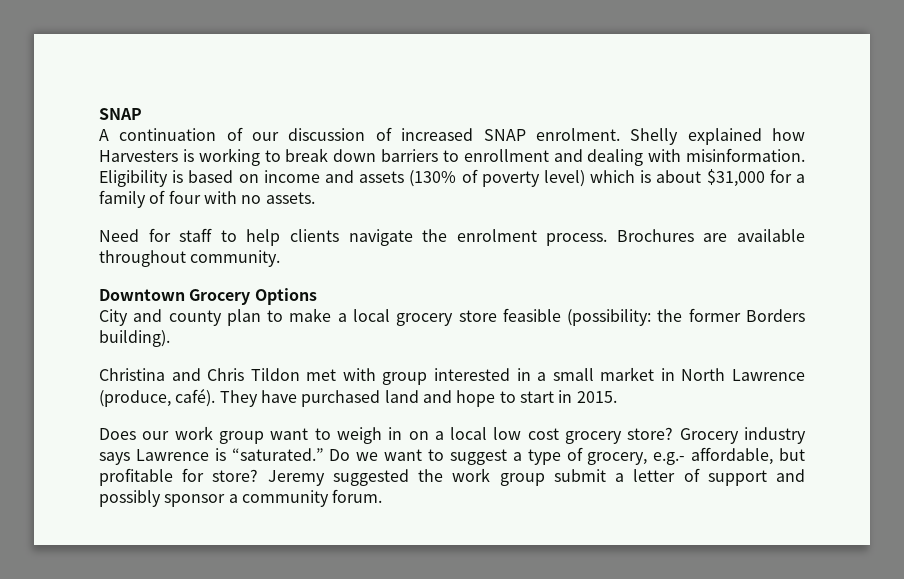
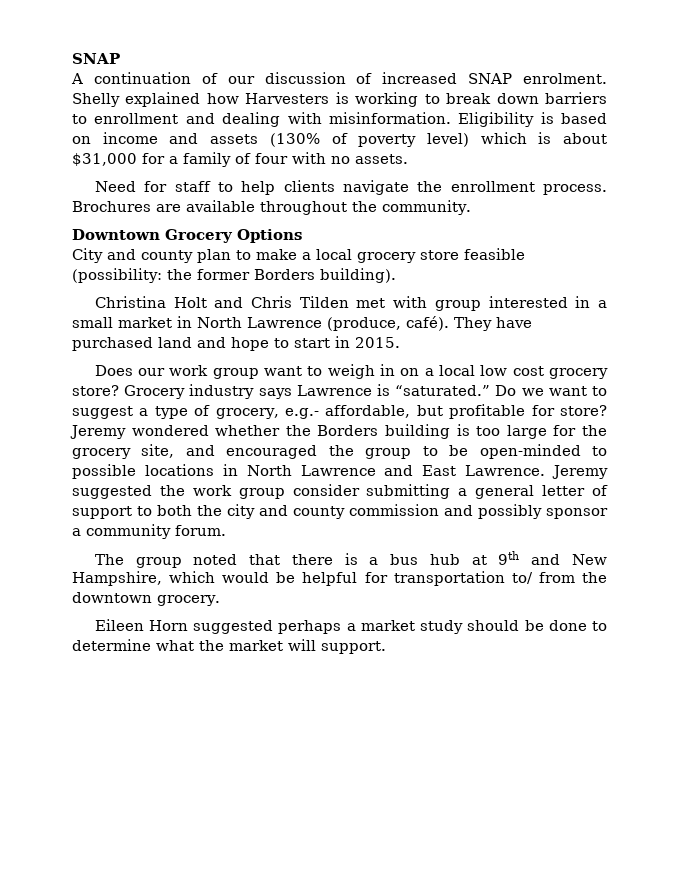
[456,229,537,242] enrolment -> [450,181,535,192] enrollment
(186, 258) none -> [352,201,377,212] the
(165, 374) none -> [173,297,207,308] Holt
[250,368,300,381] Tildon -> [299,296,349,308] Tilden
[332,468,767,486] suggested the work group submit a letter of support -> [131,424,608,439] [72,444,607,459] [72,464,608,479] [72,484,609,499] [72,504,439,519] wondered whether the Borders building is too large for the grocery site, and encouraged the group to be open-minded to possible locations in North Lawrence and East Lawrence. Jeremy suggested the work group consider submitting a general letter of support to both the city and county commission
(383, 496) none -> [94,551,607,568] [72,571,607,586] [72,592,220,606] [94,619,607,634] [72,639,386,654] // The group noted that there is a bus hub at 9th and New Hampshire, which would be helpful for transportation to/ from the downtown grocery. // Eileen Horn suggested perhaps a market study should be done to determine what the market will support.

